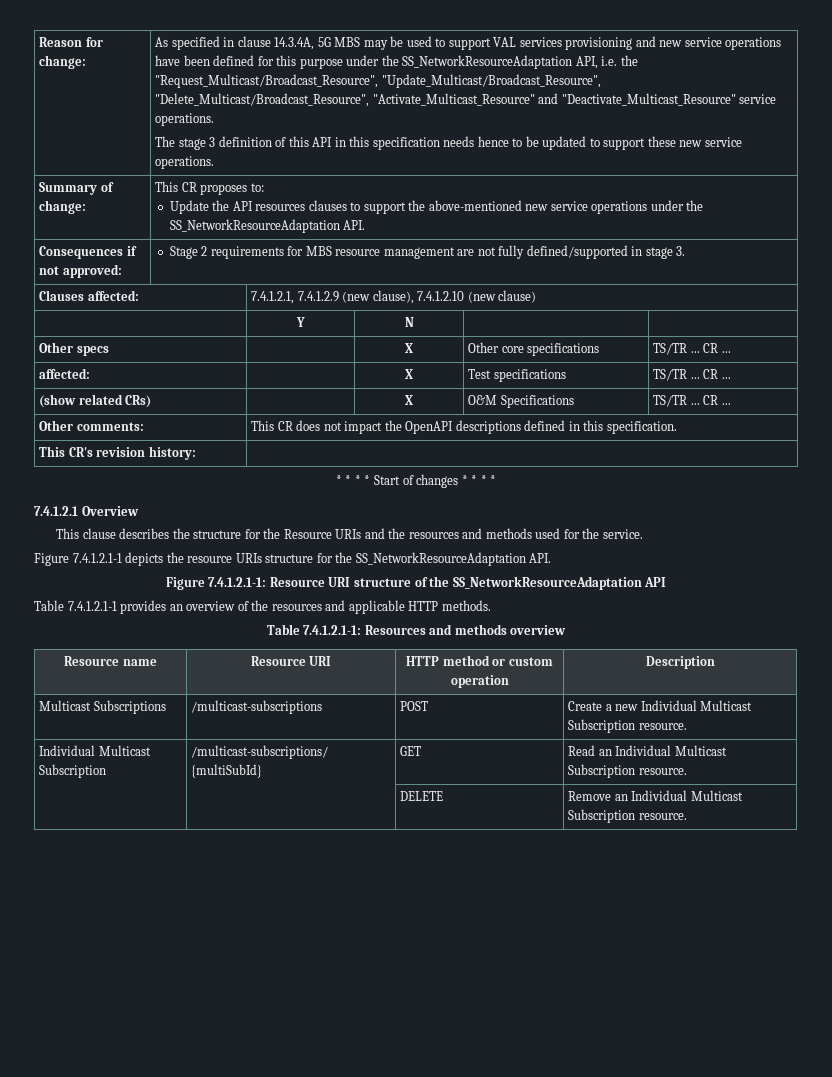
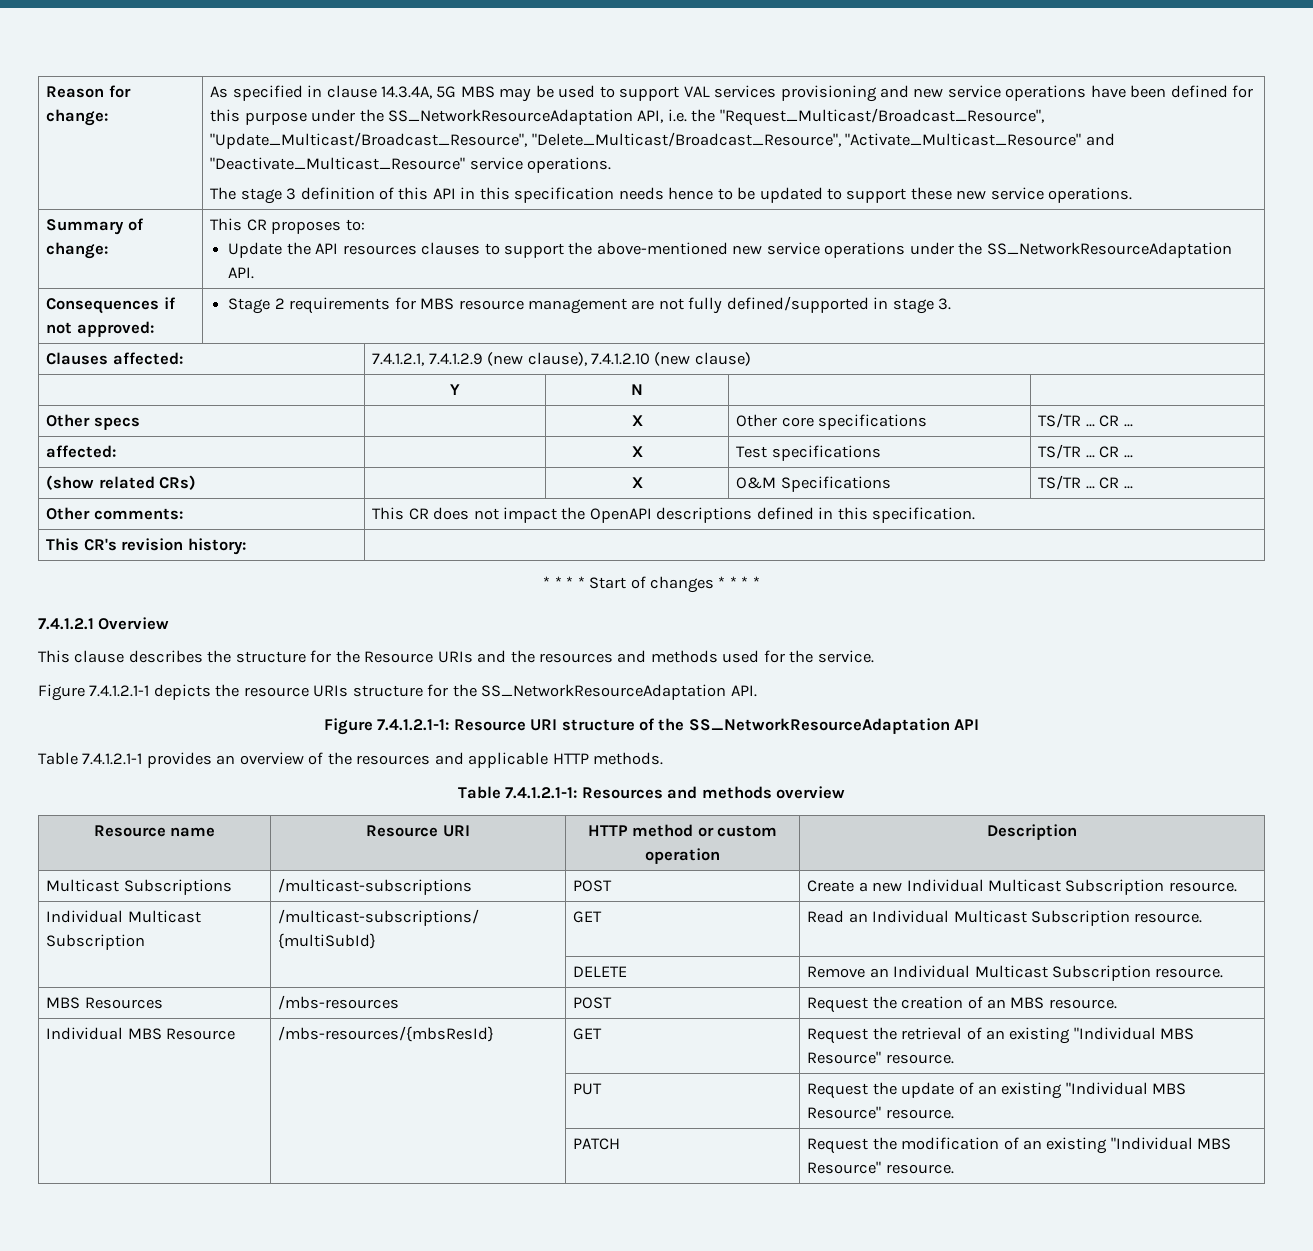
(687, 816) none -> [46,997,163,1009] [278,995,400,1010] [573,997,613,1009] [807,996,1117,1013] [46,1027,236,1040] [278,1026,495,1042] [573,1028,603,1040] [807,1027,1195,1044] [807,1051,954,1064] [573,1083,603,1095] [807,1082,1187,1099] [807,1106,954,1119] [573,1138,621,1150] [807,1137,1232,1154] [807,1161,954,1174] // MBS Resources | /mbs-resources | POST | Request the creation of an MBS resource. // Individual MBS Resource | /mbs-resources/{mbsResId} | GET | Request the retrieval of an existing "Individual MBS Resource" resource. // | | PUT | Request the update of an existing "Individual MBS Resource" resource. // | | PATCH | Request the modification of an existing "Individual MBS Resource" resource.

